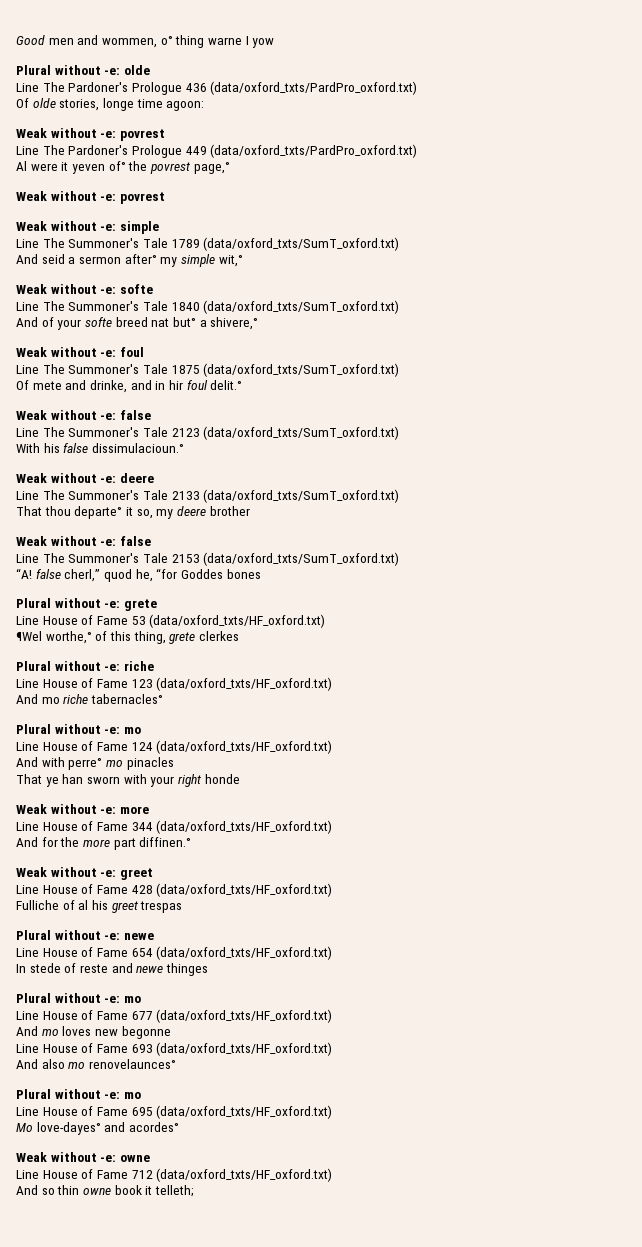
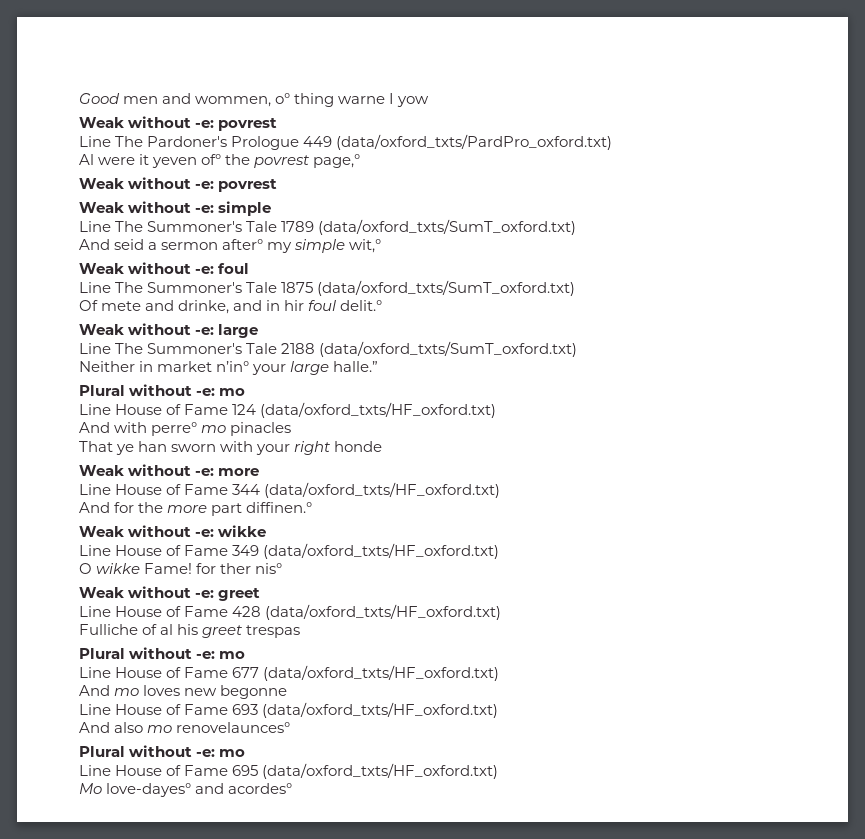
[16,65,150,75] [16,81,418,95] [16,98,205,111] // Plural without -e: olde // Line The Pardoner's Prologue 436 (data/oxford_txts/PardPro_oxford.txt) // Of olde stories, longe time agoon: -> (430, 101) none
[16,284,153,294] [16,300,400,314] [16,317,259,330] // Weak without -e: softe // Line The Summoner's Tale 1840 (data/oxford_txts/SumT_oxford.txt) // And of your softe breed nat but° a shivere,° -> (382, 246) none
[119,410,151,420] [16,426,400,440] [16,443,184,453] [16,473,154,483] [16,489,400,503] [16,506,250,519] [16,536,151,546] [16,552,400,566] [16,568,261,582] [16,598,157,611] [16,614,326,628] [16,631,239,644] [16,661,154,671] [16,677,333,691] [16,694,163,704] false // Line The Summoner's Tale 2123 (data/oxford_txts/SumT_oxford.txt) // With his false dissimulacioun.° // Weak without -e: deere // Line The Summoner's Tale 2133 (data/oxford_txts/SumT_oxford.txt) // That thou departe° it so, my deere brother // Weak without -e: false // Line The Summoner's Tale 2153 (data/oxford_txts/SumT_oxford.txt) // “A! false cherl,” quod he, “for Goddes bones // Plural without -e: grete // Line House of Fame 53 (data/oxford_txts/HF_oxford.txt) // ¶Wel worthe,° of this thing, grete clerkes // Plural without -e: riche // Line House of Fame 123 (data/oxford_txts/HF_oxford.txt) // And mo riche tabernacles° -> [218,324,259,338] [79,341,578,357] [79,361,379,375] large // Line The Summoner's Tale 2188 (data/oxford_txts/SumT_oxford.txt) // Neither in market n’in° your large halle.”
(192, 842) none -> [79,525,267,537] [79,543,500,559] [79,563,283,574] // Weak without -e: wikke // Line House of Fame 349 (data/oxford_txts/HF_oxford.txt) // O wikke Fame! for ther nis°
[16,930,154,940] [16,946,333,960] [16,963,208,976] // Plural without -e: newe // Line House of Fame 654 (data/oxford_txts/HF_oxford.txt) // In stede of reste and newe thinges -> (301, 631) none
[16,1152,150,1162] [16,1168,333,1182] [16,1185,194,1197] // Weak without -e: owne // Line House of Fame 712 (data/oxford_txts/HF_oxford.txt) // And so thin owne book it telleth; -> (293, 788) none

